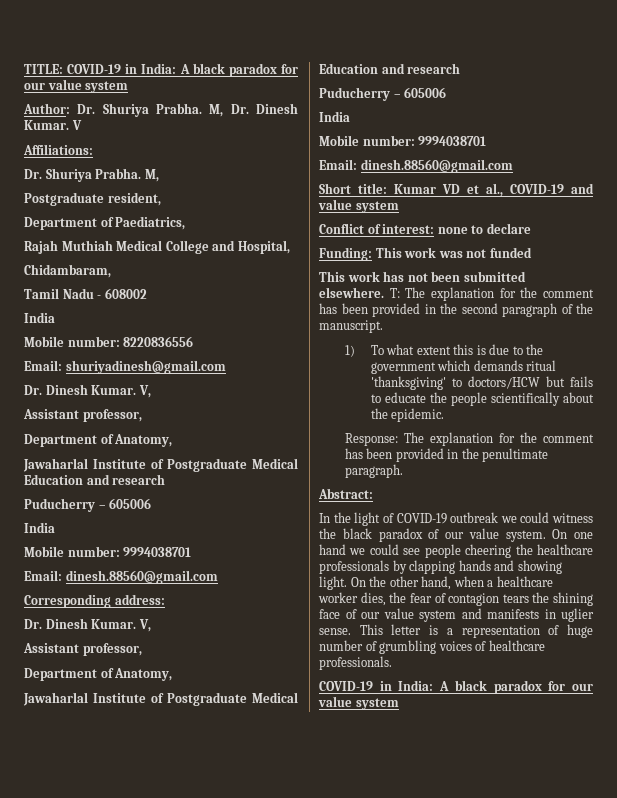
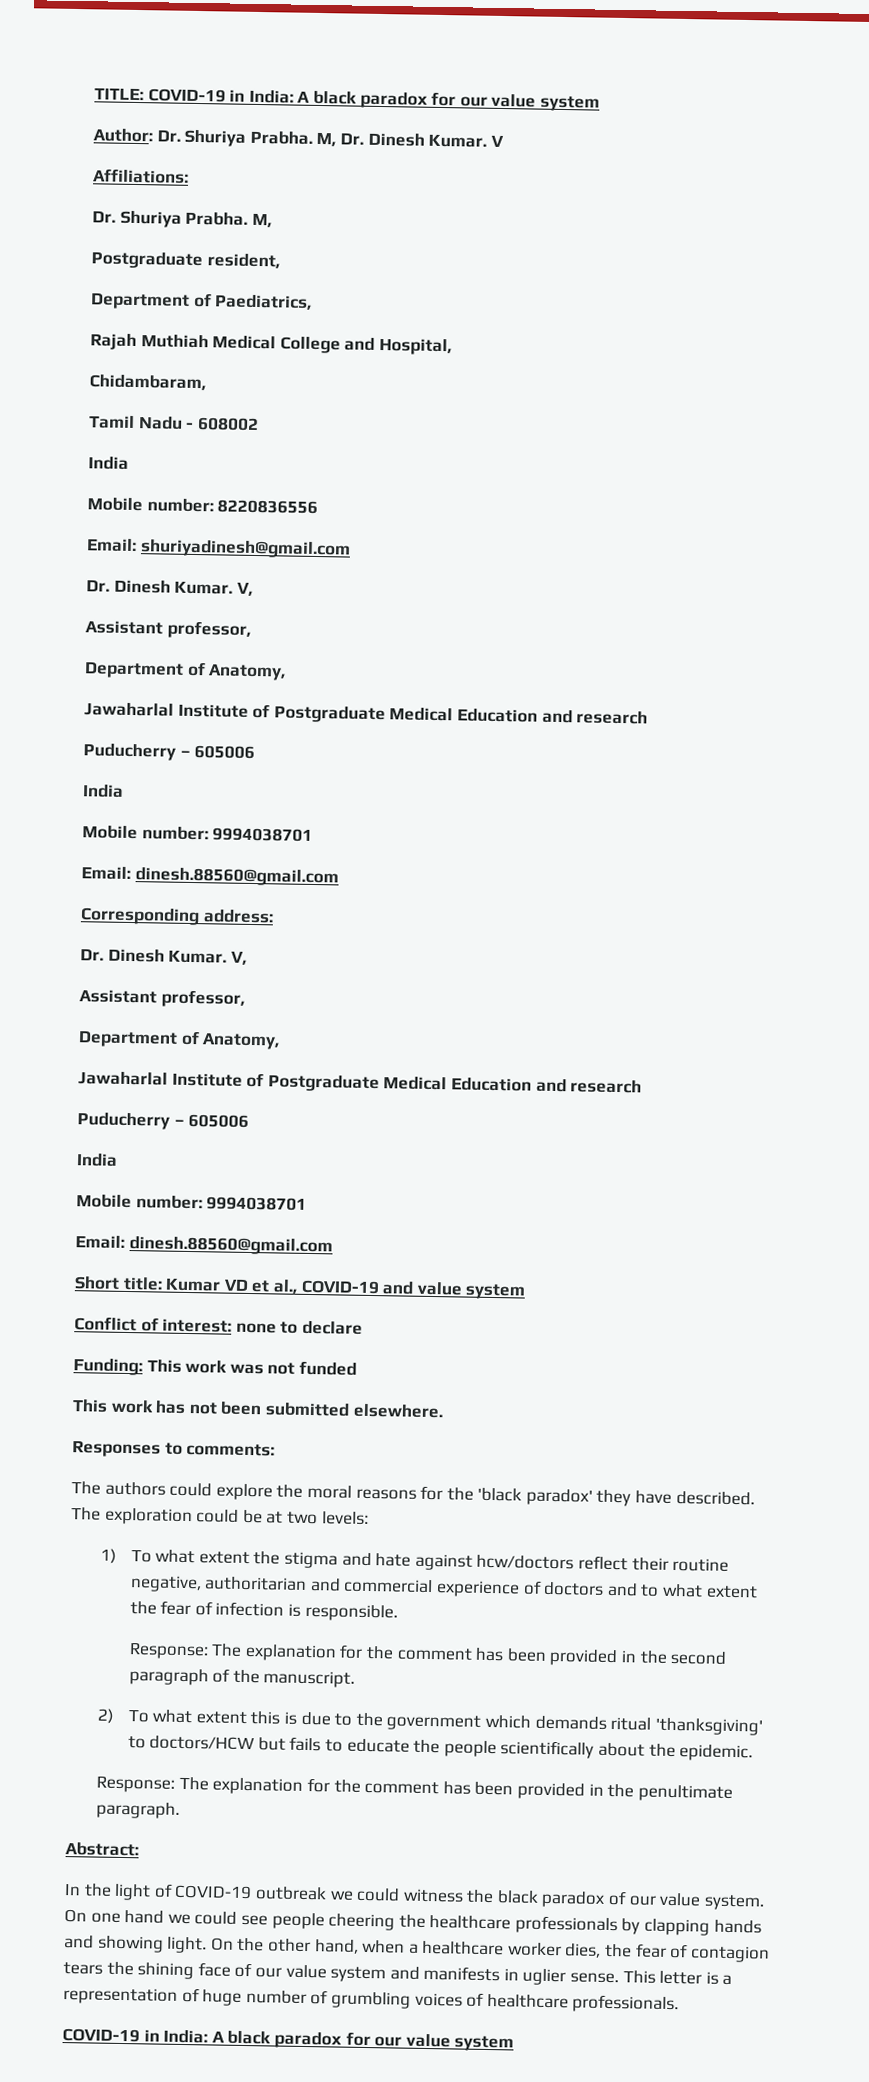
[389,288,400,298] T: -> [72,1440,276,1458] [71,1481,755,1507] [71,1507,369,1526] [100,1548,730,1572] [129,1575,758,1599] [129,1600,398,1622] [128,1642,209,1660] // Responses to comments: // The authors could explore the moral reasons for the 'black paradox' they have described. The exploration could be at two levels: // 1) To what extent the stigma and hate against hcw/doctors reflect their routine negative, authoritarian and commercial experience of doctors and to what extent the fear of infection is responsible. // Response:
[344,345,355,357] 1) -> [97,1708,116,1724] 2)

